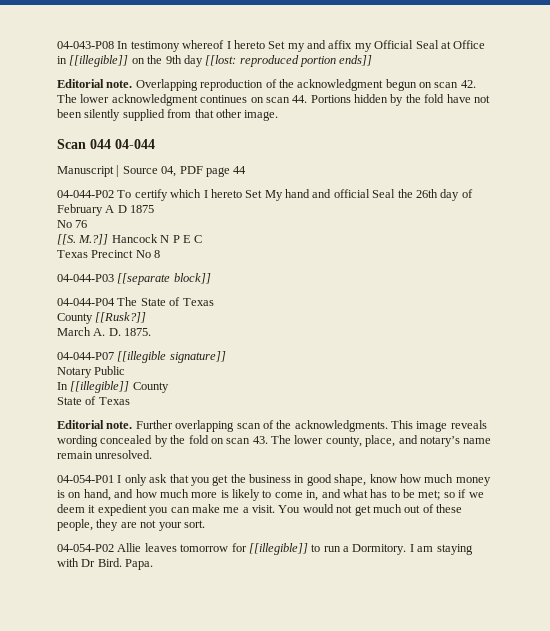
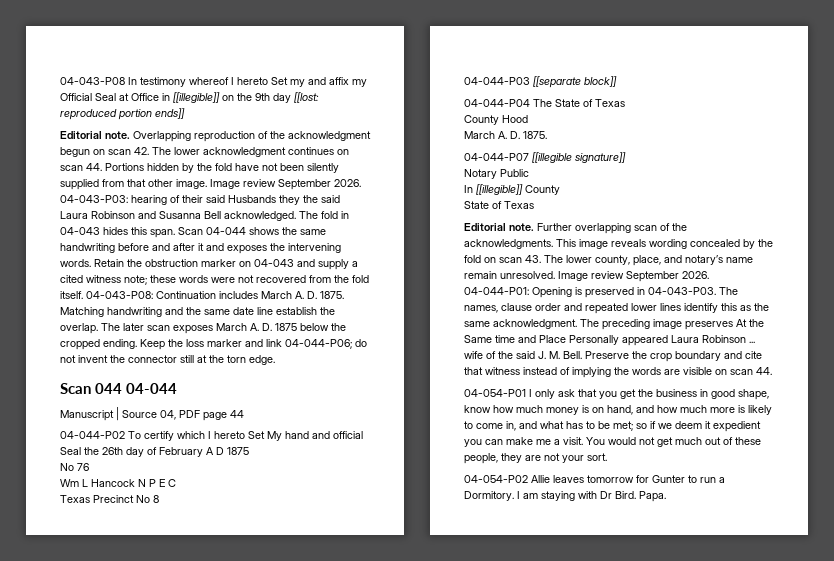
(279, 115) none -> [210,179,361,190] [60,195,340,205] [60,211,349,221] [60,227,326,238] [60,243,341,254] [60,259,358,270] [60,275,369,285] [60,291,344,299] [60,307,335,317] [60,323,346,334] [60,339,367,350] [60,355,275,365] Image review September 2026. 04-043-P03: hearing of their said Husbands they the said Laura Robinson and Susanna Bell acknowledged. The fold in 04-043 hides this span. Scan 04-044 shows the same handwriting before and after it and exposes the intervening words. Retain the obstruction marker on 04-043 and supply a cited witness note; these words were not recovered from the fold itself. 04-043-P08: Continuation includes March A. D. 1875. Matching handwriting and the same date line establish the overlap. The later scan exposes March A. D. 1875 below the cropped ending. Keep the loss marker and link 04-044-P06; do not invent the connector still at the torn edge.
[57,234,109,245] [[S. M.?]] -> [60,479,88,487] Wm L
[95,312,147,323] [[Rusk?]] -> [502,115,528,123] Hood
(153, 454) none -> [558,271,709,282] [464,287,738,298] [464,303,769,314] [464,319,764,330] [464,335,755,346] [464,351,762,362] [464,367,772,378] Image review September 2026. 04-044-P01: Opening is preserved in 04-043-P03. The names, clause order and repeated lower lines identify this as the same acknowledgment. The preceding image preserves At the Same time and Place Personally appeared Laura Robinson ... wife of the said J. M. Bell. Preserve the crop boundary and cite that witness instead of implying the words are visible on scan 44.
[248,543,308,555] [[illegible]] -> [652,475,685,483] Gunter

